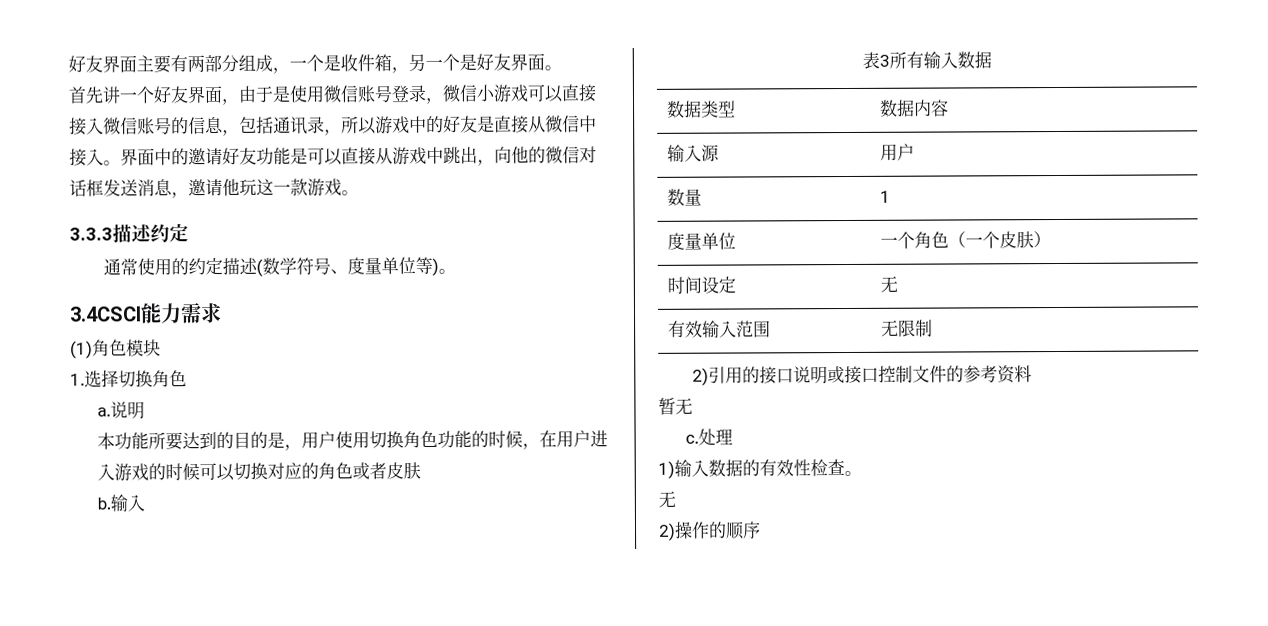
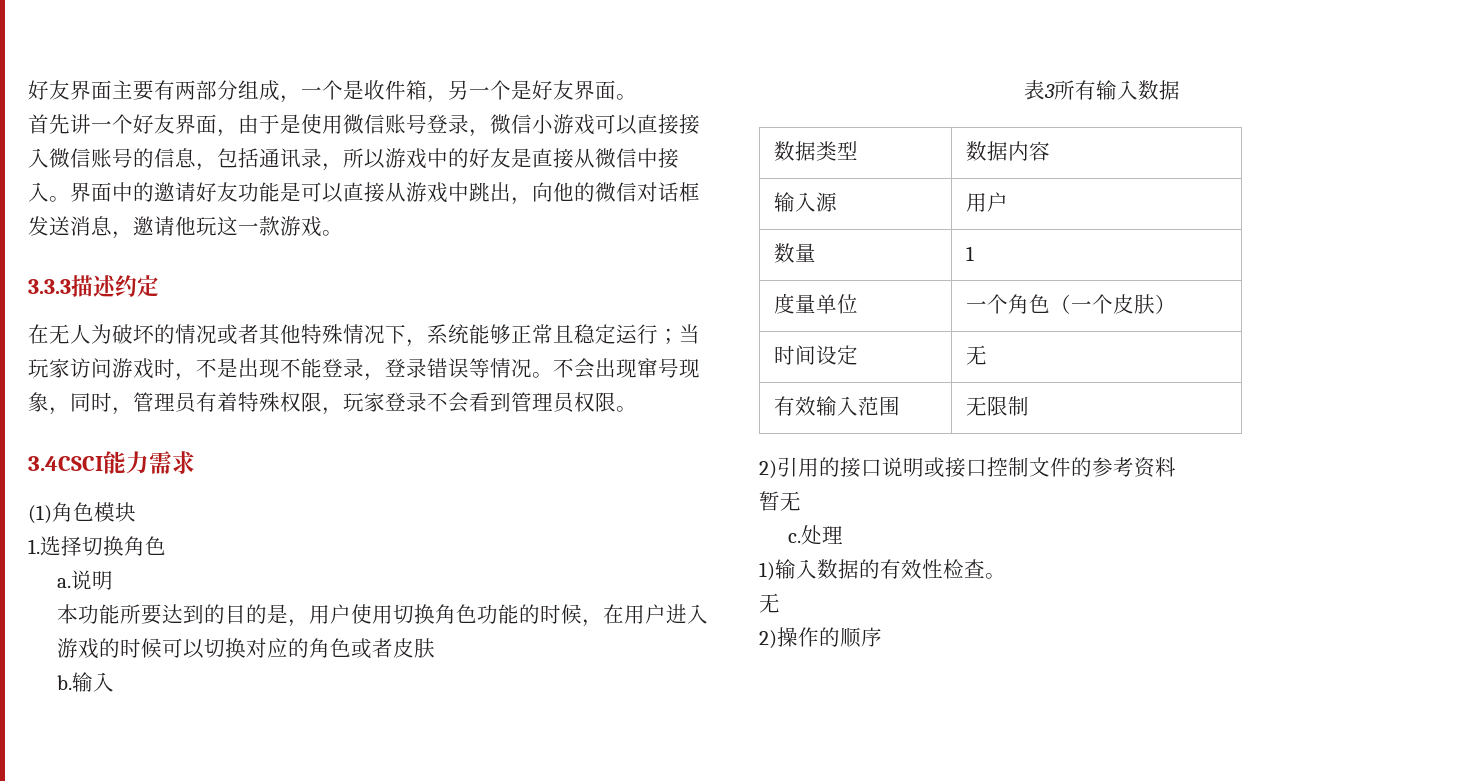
[102,256,439,277] 通常使用的约定描述(数学符号、度量单位等) -> [28,324,700,347] [28,358,700,381] [28,392,616,415] 在无人为破坏的情况或者其他特殊情况下，系统能够正常且稳定运行；当玩家访问游戏时，不是出现不能登录，登录错误等情况。不会出现窜号现象，同时，管理员有着特殊权限，玩家登录不会看到管理员权限

